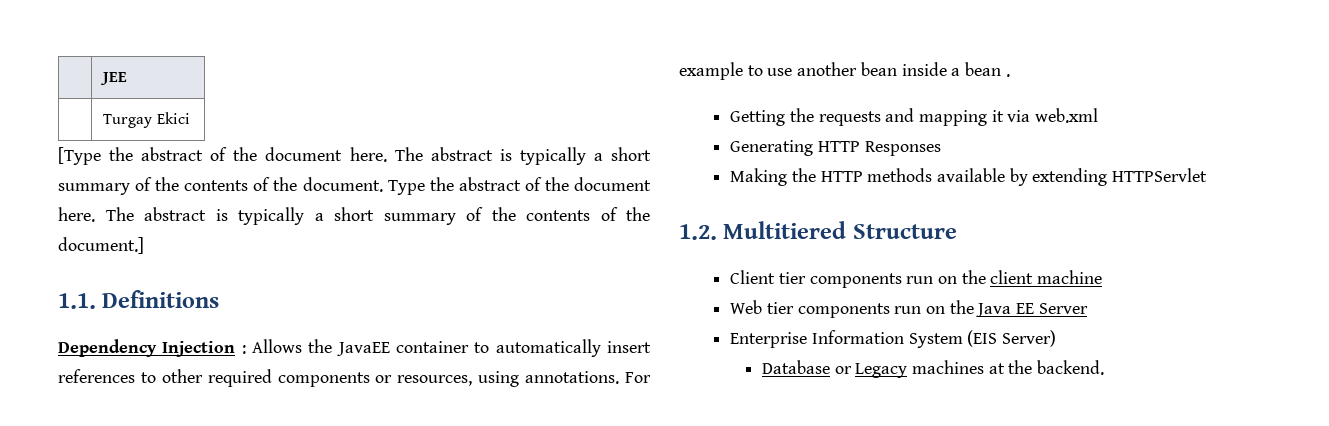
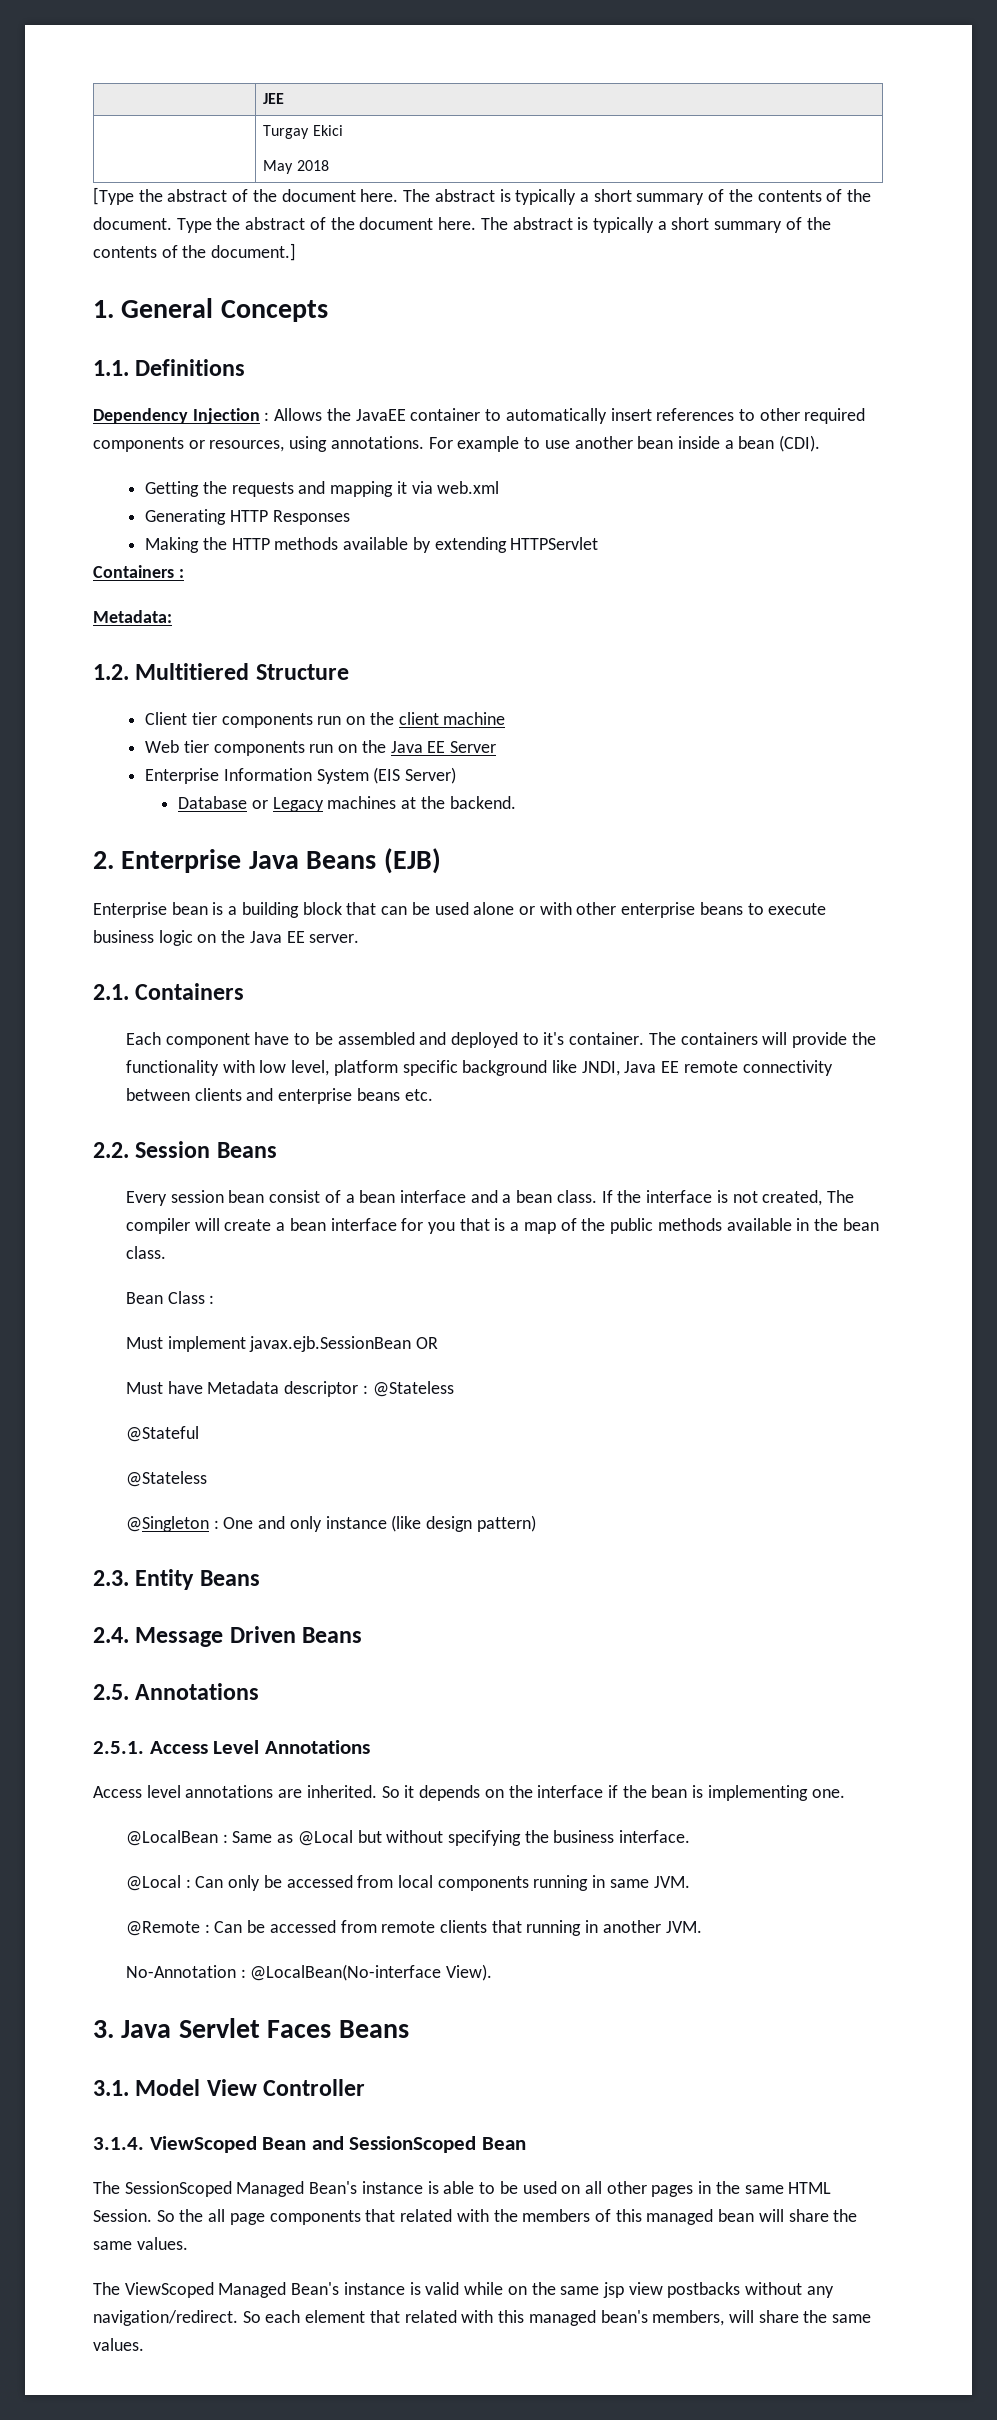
(190, 118) none -> [263,160,329,174] // May 2018
(144, 245) none -> [93,298,328,322] // 1. General Concepts
[1005,74,1010,77] . -> [779,435,821,452] (CDI).
(1208, 175) none -> [93,565,184,578] [93,610,172,623] // Containers : // Metadata:
(1105, 367) none -> [93,848,441,874] [93,902,827,918] [93,930,360,946] [93,983,245,1000] [125,1032,876,1048] [125,1060,833,1076] [125,1088,433,1104] [93,1141,277,1158] [125,1190,855,1206] [125,1218,879,1234] [125,1246,166,1259] [125,1291,215,1304] [125,1336,439,1352] [125,1381,454,1397] [125,1426,199,1442] [125,1471,207,1487] [125,1515,536,1532] [93,1569,260,1590] [93,1626,363,1647] [93,1683,260,1700] [93,1740,370,1754] [93,1785,845,1801] [125,1830,691,1846] [125,1875,690,1891] [125,1920,702,1936] [125,1964,493,1981] [93,2018,409,2038] [93,2079,366,2096] [93,2136,526,2153] [93,2181,832,2197] [93,2209,858,2225] [93,2237,188,2250] [93,2282,834,2298] [93,2310,872,2326] [93,2338,144,2351] // 2. Enterprise Java Beans (EJB) // Enterprise bean is a building block that can be used alone or with other enterprise beans to execute business logic on the Java EE server. // 2.1. Containers // Each component have to be assembled and deployed to it's container. The containers will provide the functionality with low level, platform specific background like JNDI, Java EE remote connectivity between clients and enterprise beans etc. // 2.2. Session Beans // Every session bean consist of a bean interface and a bean class. If the interface is not created, The compiler will create a bean interface for you that is a map of the public methods available in the bean class. // Bean Class : // Must implement javax.ejb.SessionBean OR // Must have Metadata descriptor : @Stateless // @Stateful // @Stateless // @Singleton : One and only instance (like design pattern) // 2.3. Entity Beans // 2.4. Message Driven Beans // 2.5. Annotations // 2.5.1. Access Level Annotations // Access level annotations are inherited. So it depends on the interface if the bean is implementing one. // @LocalBean : Same as @Local but without specifying the business interface. // @Local : Can only be accessed from local components running in same JVM. // @Remote : Can be accessed from remote clients that running in another JVM. // No-Annotation : @LocalBean(No-interface View). // 3. Java Servlet Faces Beans // 3.1. Model View Controller // 3.1.4. ViewScoped Bean and SessionScoped Bean // The SessionScoped Managed Bean's instance is able to be used on all other pages in the same HTML Session. So the all page components that related with the members of this managed bean will share the same values. // The ViewScoped Managed Bean's instance is valid while on the same jsp view postbacks without any navigation/redirect. So each element that related with this managed bean's members, will share the same values.

